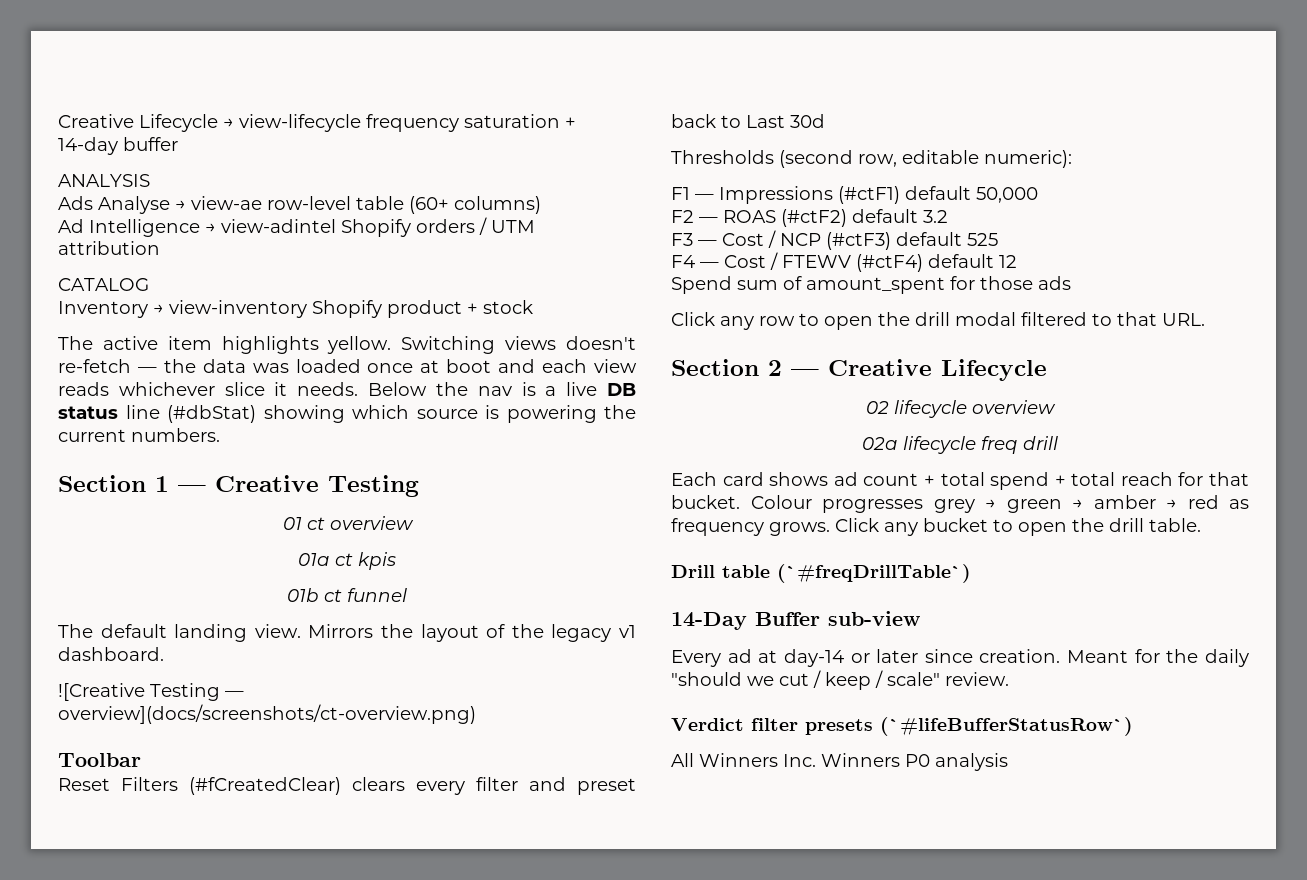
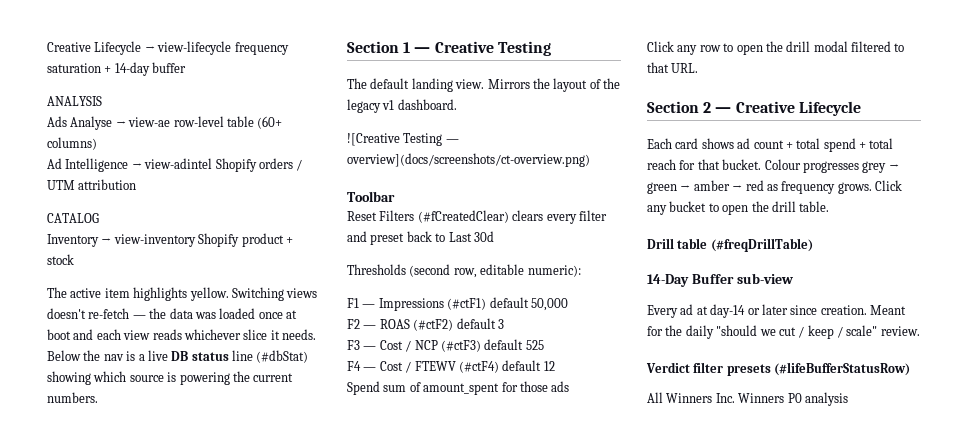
[282,516,414,530] [298,552,396,570] [287,588,407,602] // 01 ct overview // 01a ct kpis // 01b ct funnel -> (551, 48) none
[923,210,948,223] 3.2 -> [497,319,504,329] 3
[866,400,1056,418] [862,436,1058,454] // 02 lifecycle overview // 02a lifecycle freq drill -> (861, 108) none
[777,564,971,583] (`#freqDrillTable`) -> [710,238,813,252] (#freqDrillTable)
[880,717,1133,736] (`#lifeBufferStatusRow`) -> [774,362,911,376] (#lifeBufferStatusRow)

